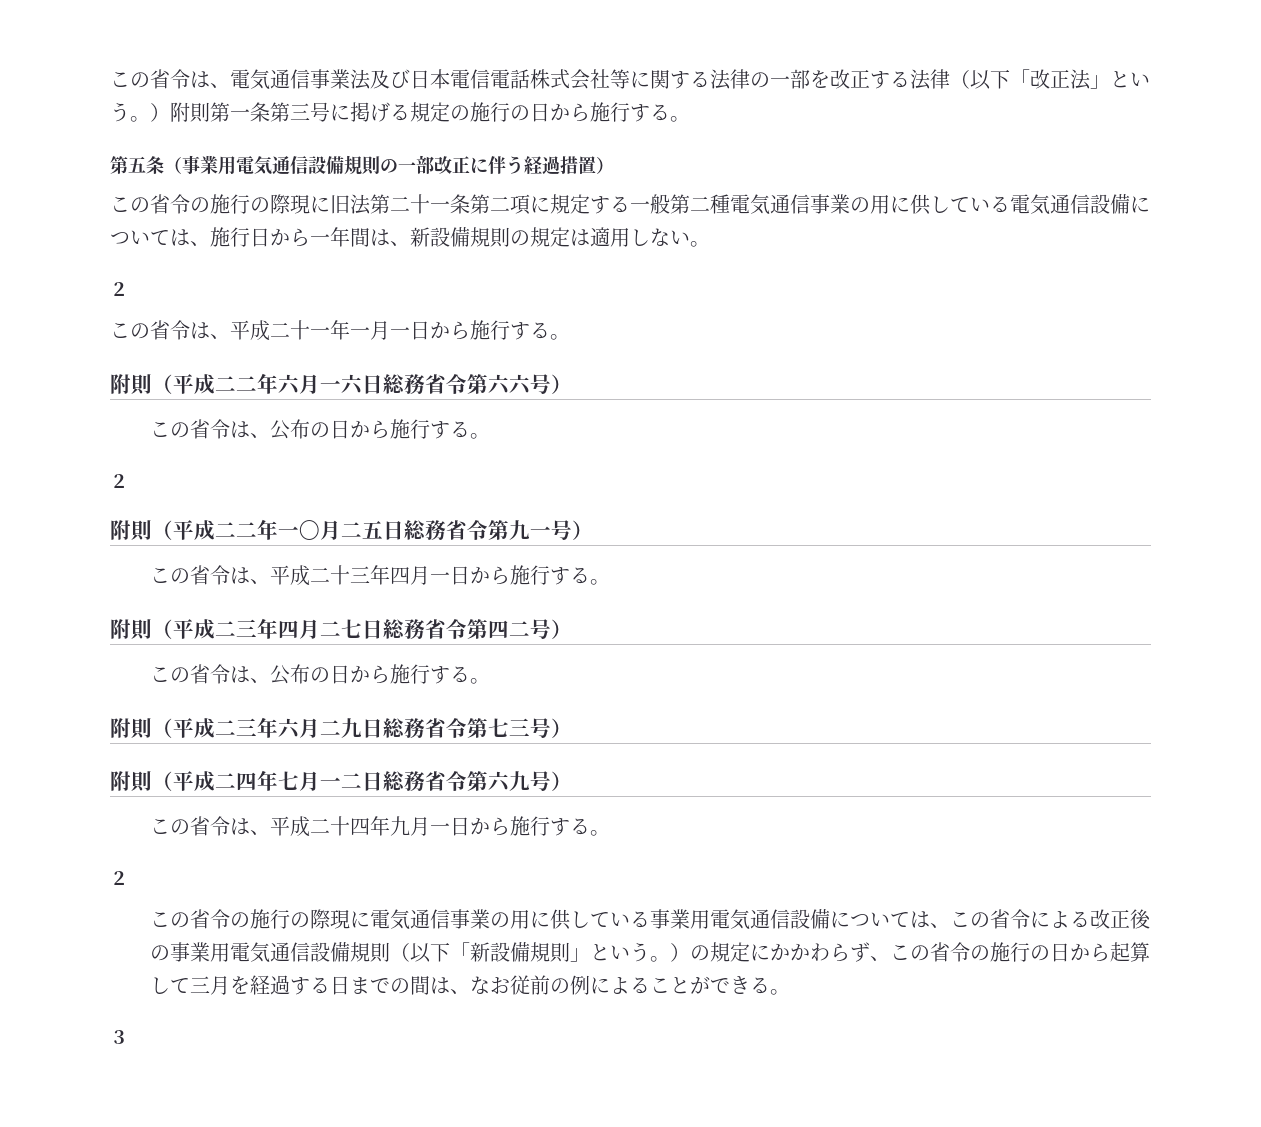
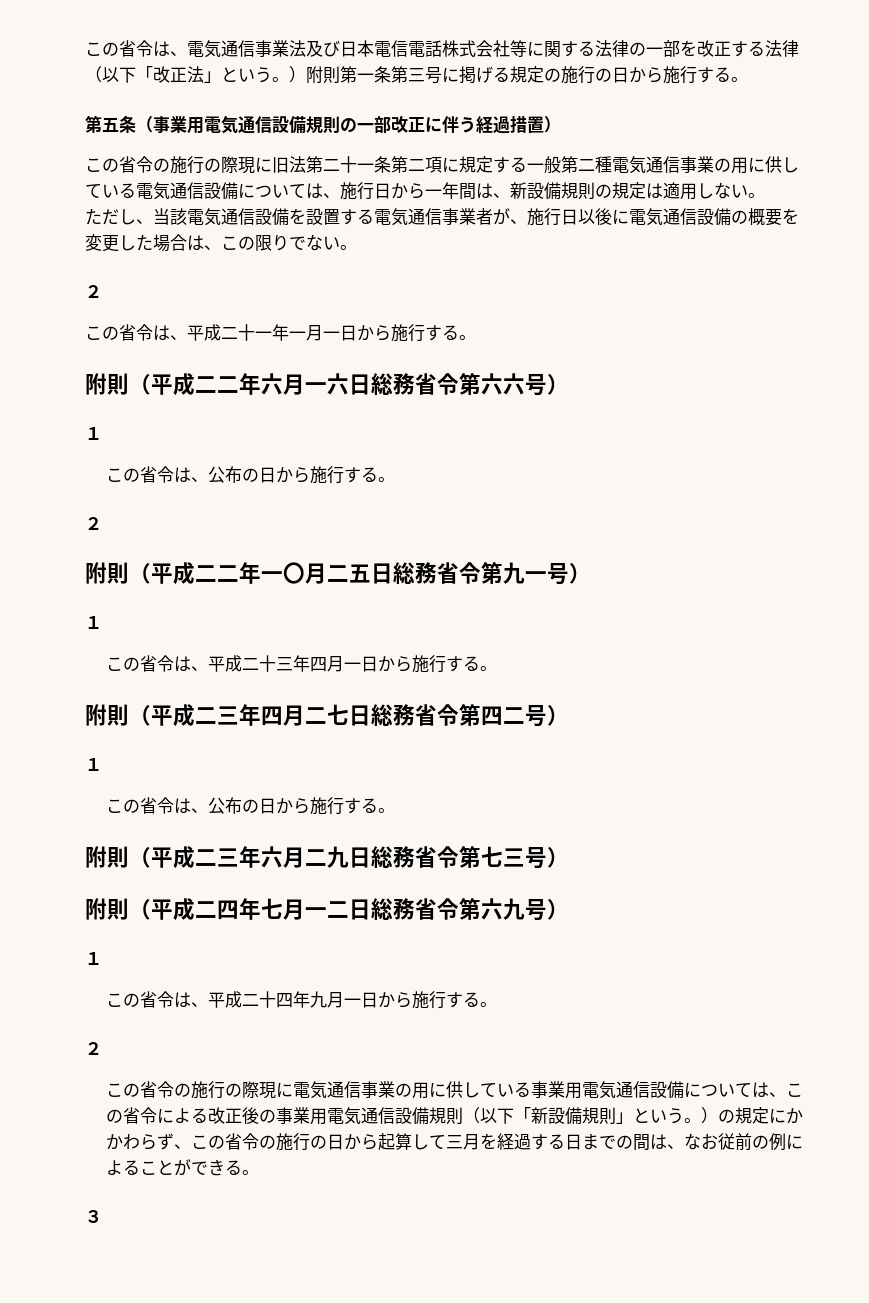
(710, 244) none -> [85,208,799,226] [85,234,357,252] // ただし、当該電気通信設備を設置する電気通信事業者が、施行日以後に電気通信設備の概要を変更した場合は、この限りでない。
(572, 384) none -> [85,427,102,440] // １
(593, 530) none -> [85,616,102,629] // １
(572, 629) none -> [85,758,102,771] // １
(572, 781) none -> [85,952,102,965] // １

